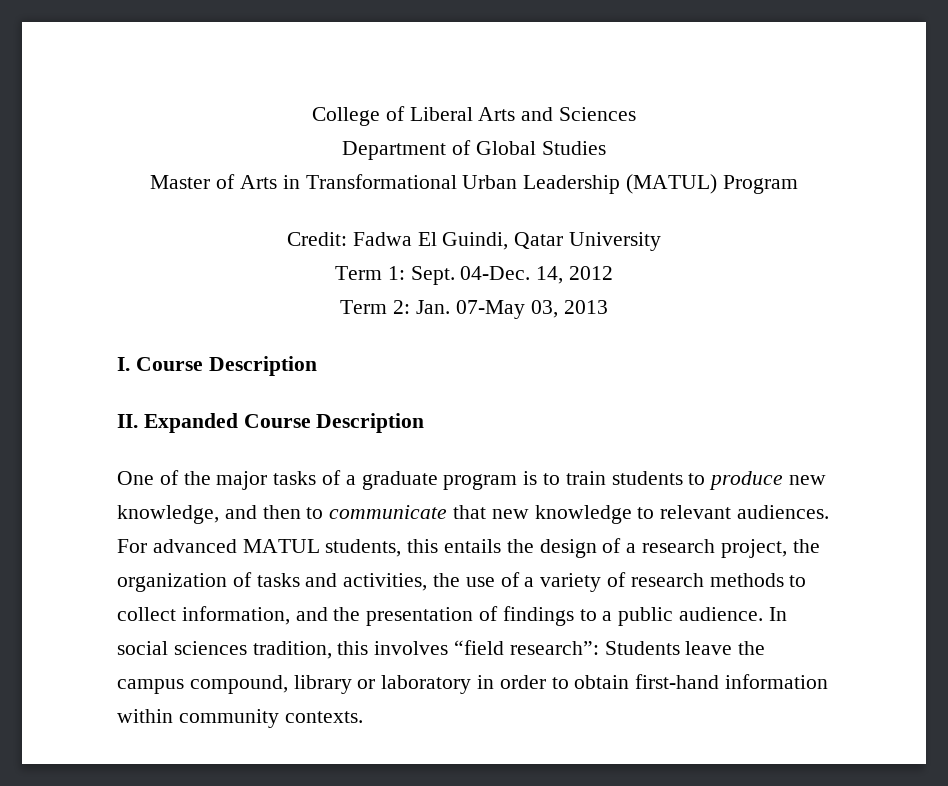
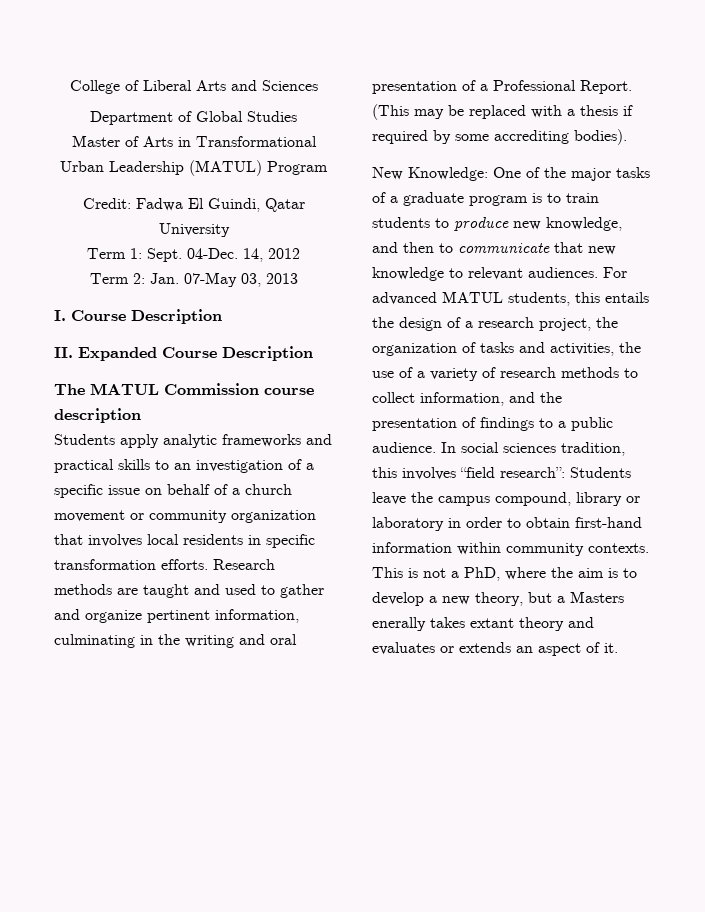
(425, 423) none -> [54,383,314,395] [54,408,141,423] [54,434,332,448] [54,459,314,473] [54,484,292,498] [54,510,316,523] [54,534,315,548] [54,559,275,570] [54,584,324,598] [54,609,299,623] [54,634,297,648] [372,80,632,94] [372,104,633,120] [372,129,627,145] [372,167,488,181] The MATUL Commission course description // Students apply analytic frameworks and practical skills to an investigation of a specific issue on behalf of a church movement or community organization that involves local residents in specific transformation efforts. Research methods are taught and used to gather and organize pertinent information, culminating in the writing and oral presentation of a Professional Report. (This may be replaced with a thesis if required by some accrediting bodies). // New Knowledge:
(363, 717) none -> [372,567,637,581] [372,591,624,606] [372,617,594,631] [372,642,618,656] This is not a PhD, where the aim is to develop a new theory, but a Masters enerally takes extant theory and evaluates or extends an aspect of it.

